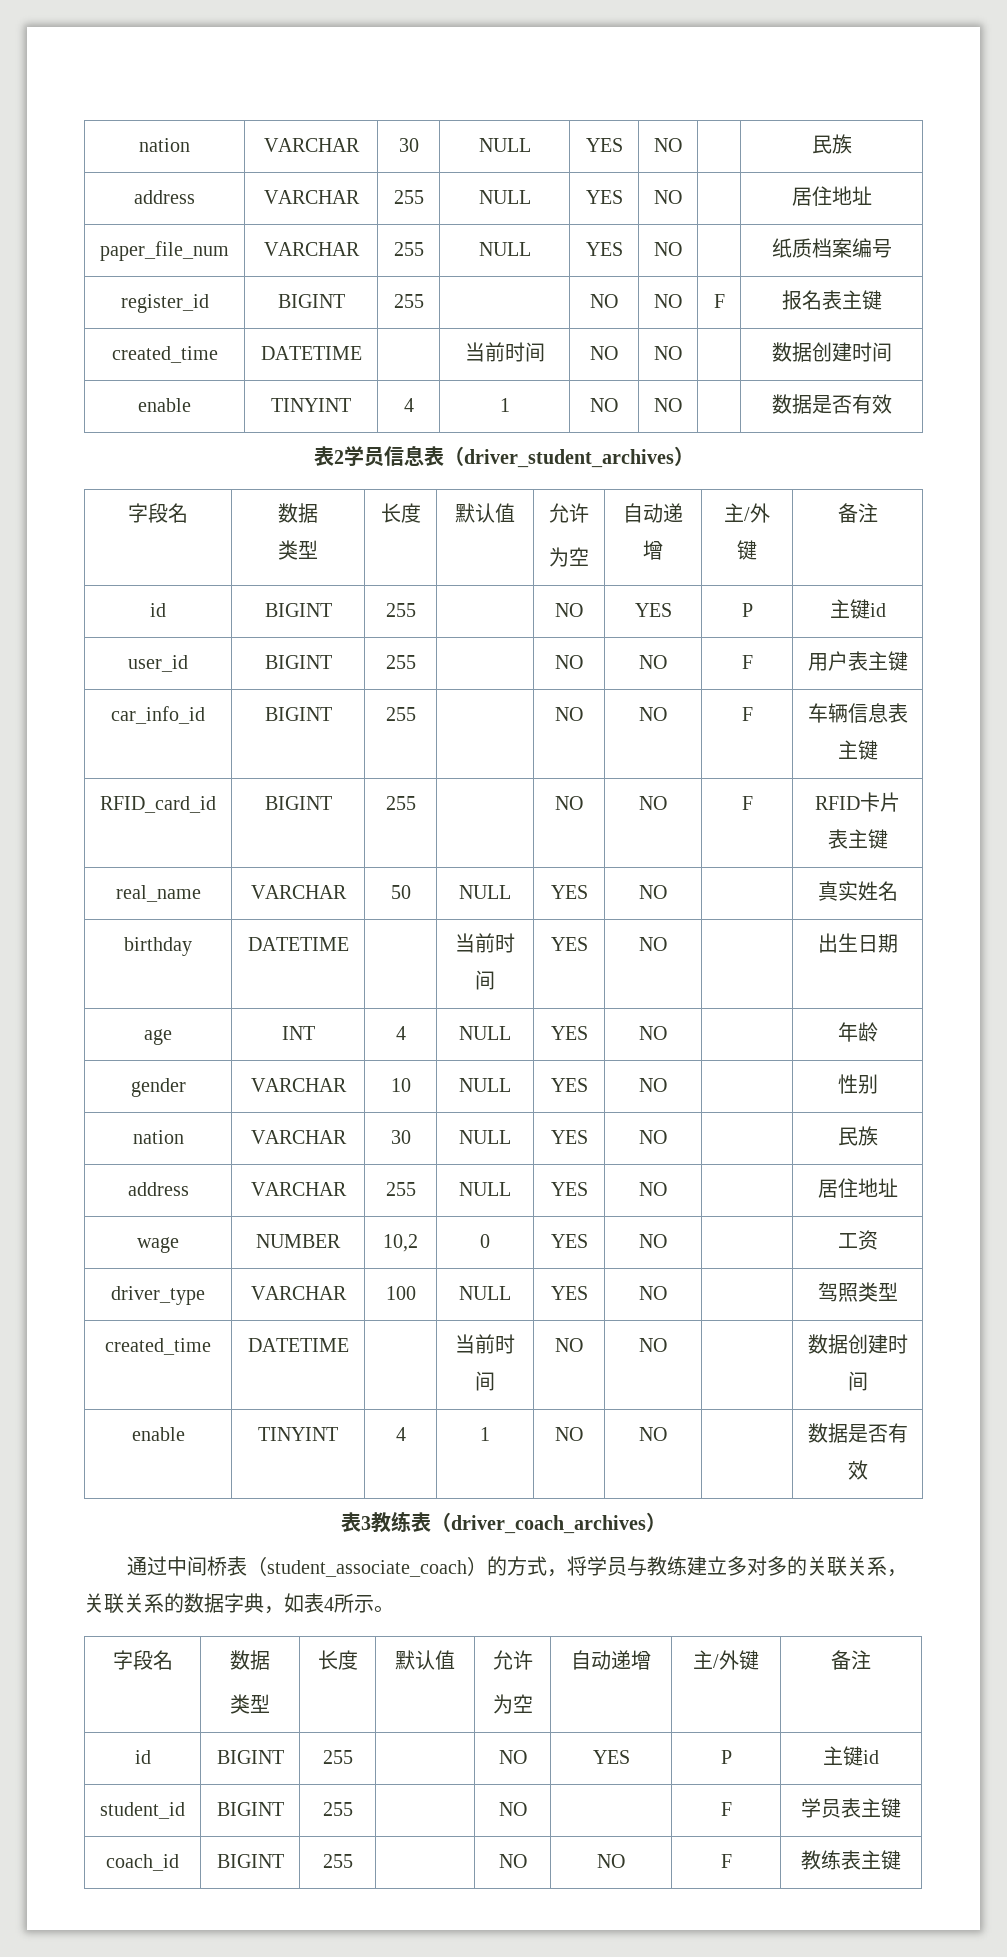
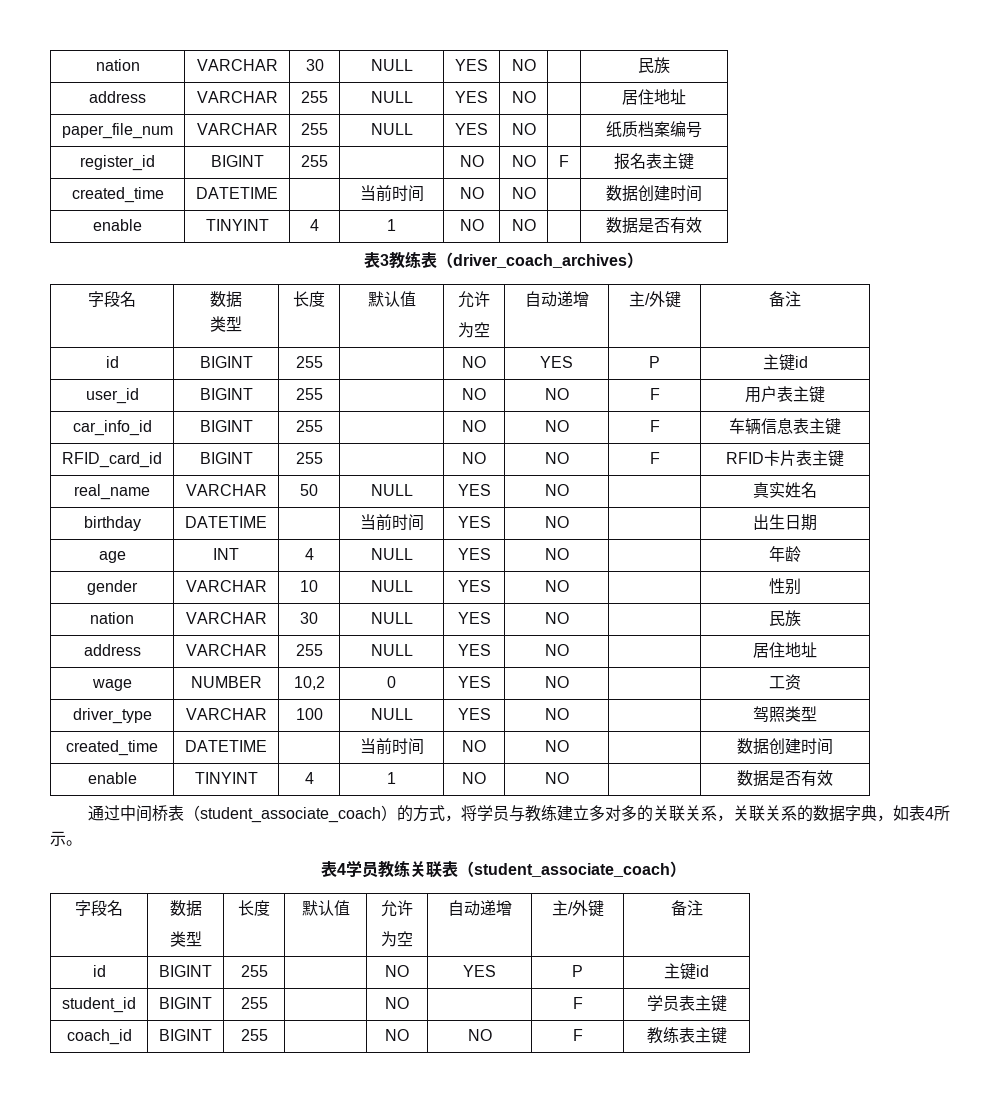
[333,445,674,468] 2学员信息表（driver_student_archives -> [380,251,627,269] 3教练表（driver_coach_archives
[341,1511,666,1534] // 表3教练表（driver_coach_archives） -> (833, 778) none
(394, 1609) none -> [321,860,686,878] // 表4学员教练关联表（student_associate_coach）

